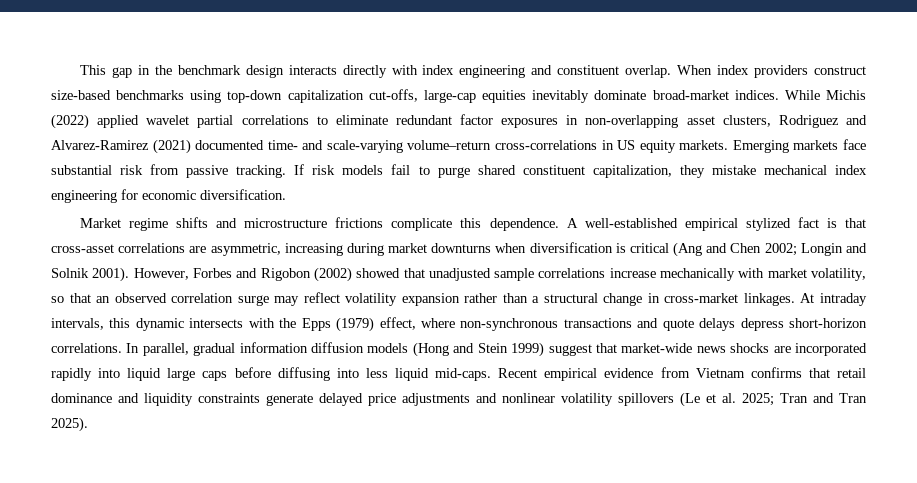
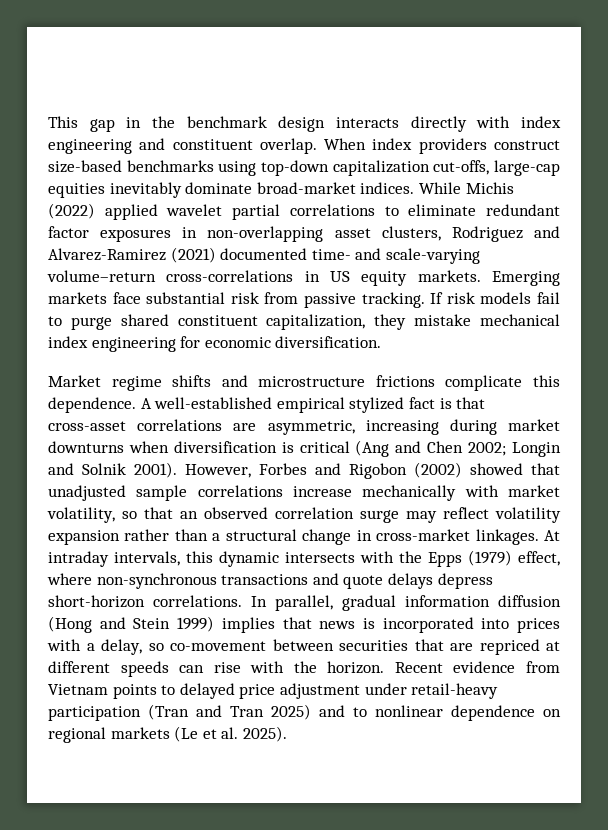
[367,343,409,353] models -> (561, 601) none
[548,343,867,356] [51,367,866,381] [51,392,867,407] suggest that market-wide news shocks are incorporated rapidly into liquid large caps before diffusing into less liquid mid-caps. Recent empirical evidence from Vietnam confirms that retail dominance and liquidity constraints generate delayed price adjustments and nonlinear volatility spillovers (Le et al. 2025; Tran and Tran -> [221,617,560,633] [47,639,560,655] [48,661,560,677] [48,683,499,699] [48,704,561,721] [48,726,239,743] implies that news is incorporated into prices with a delay, so co-movement between securities that are repriced at different speeds can rise with the horizon. Recent evidence from Vietnam points to delayed price adjustment under retail-heavy participation (Tran and Tran 2025) and to nonlinear dependence on regional markets (Le et al.

